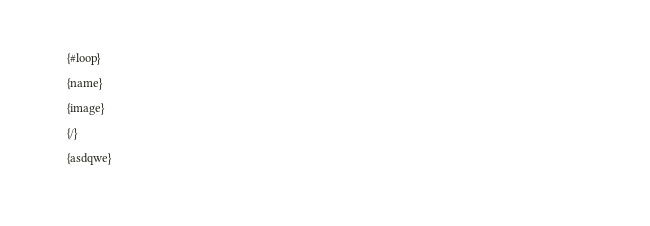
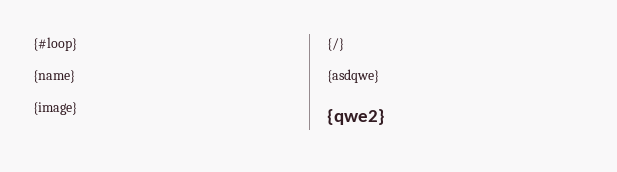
(112, 159) none -> [327,109,385,125] // {qwe2}

